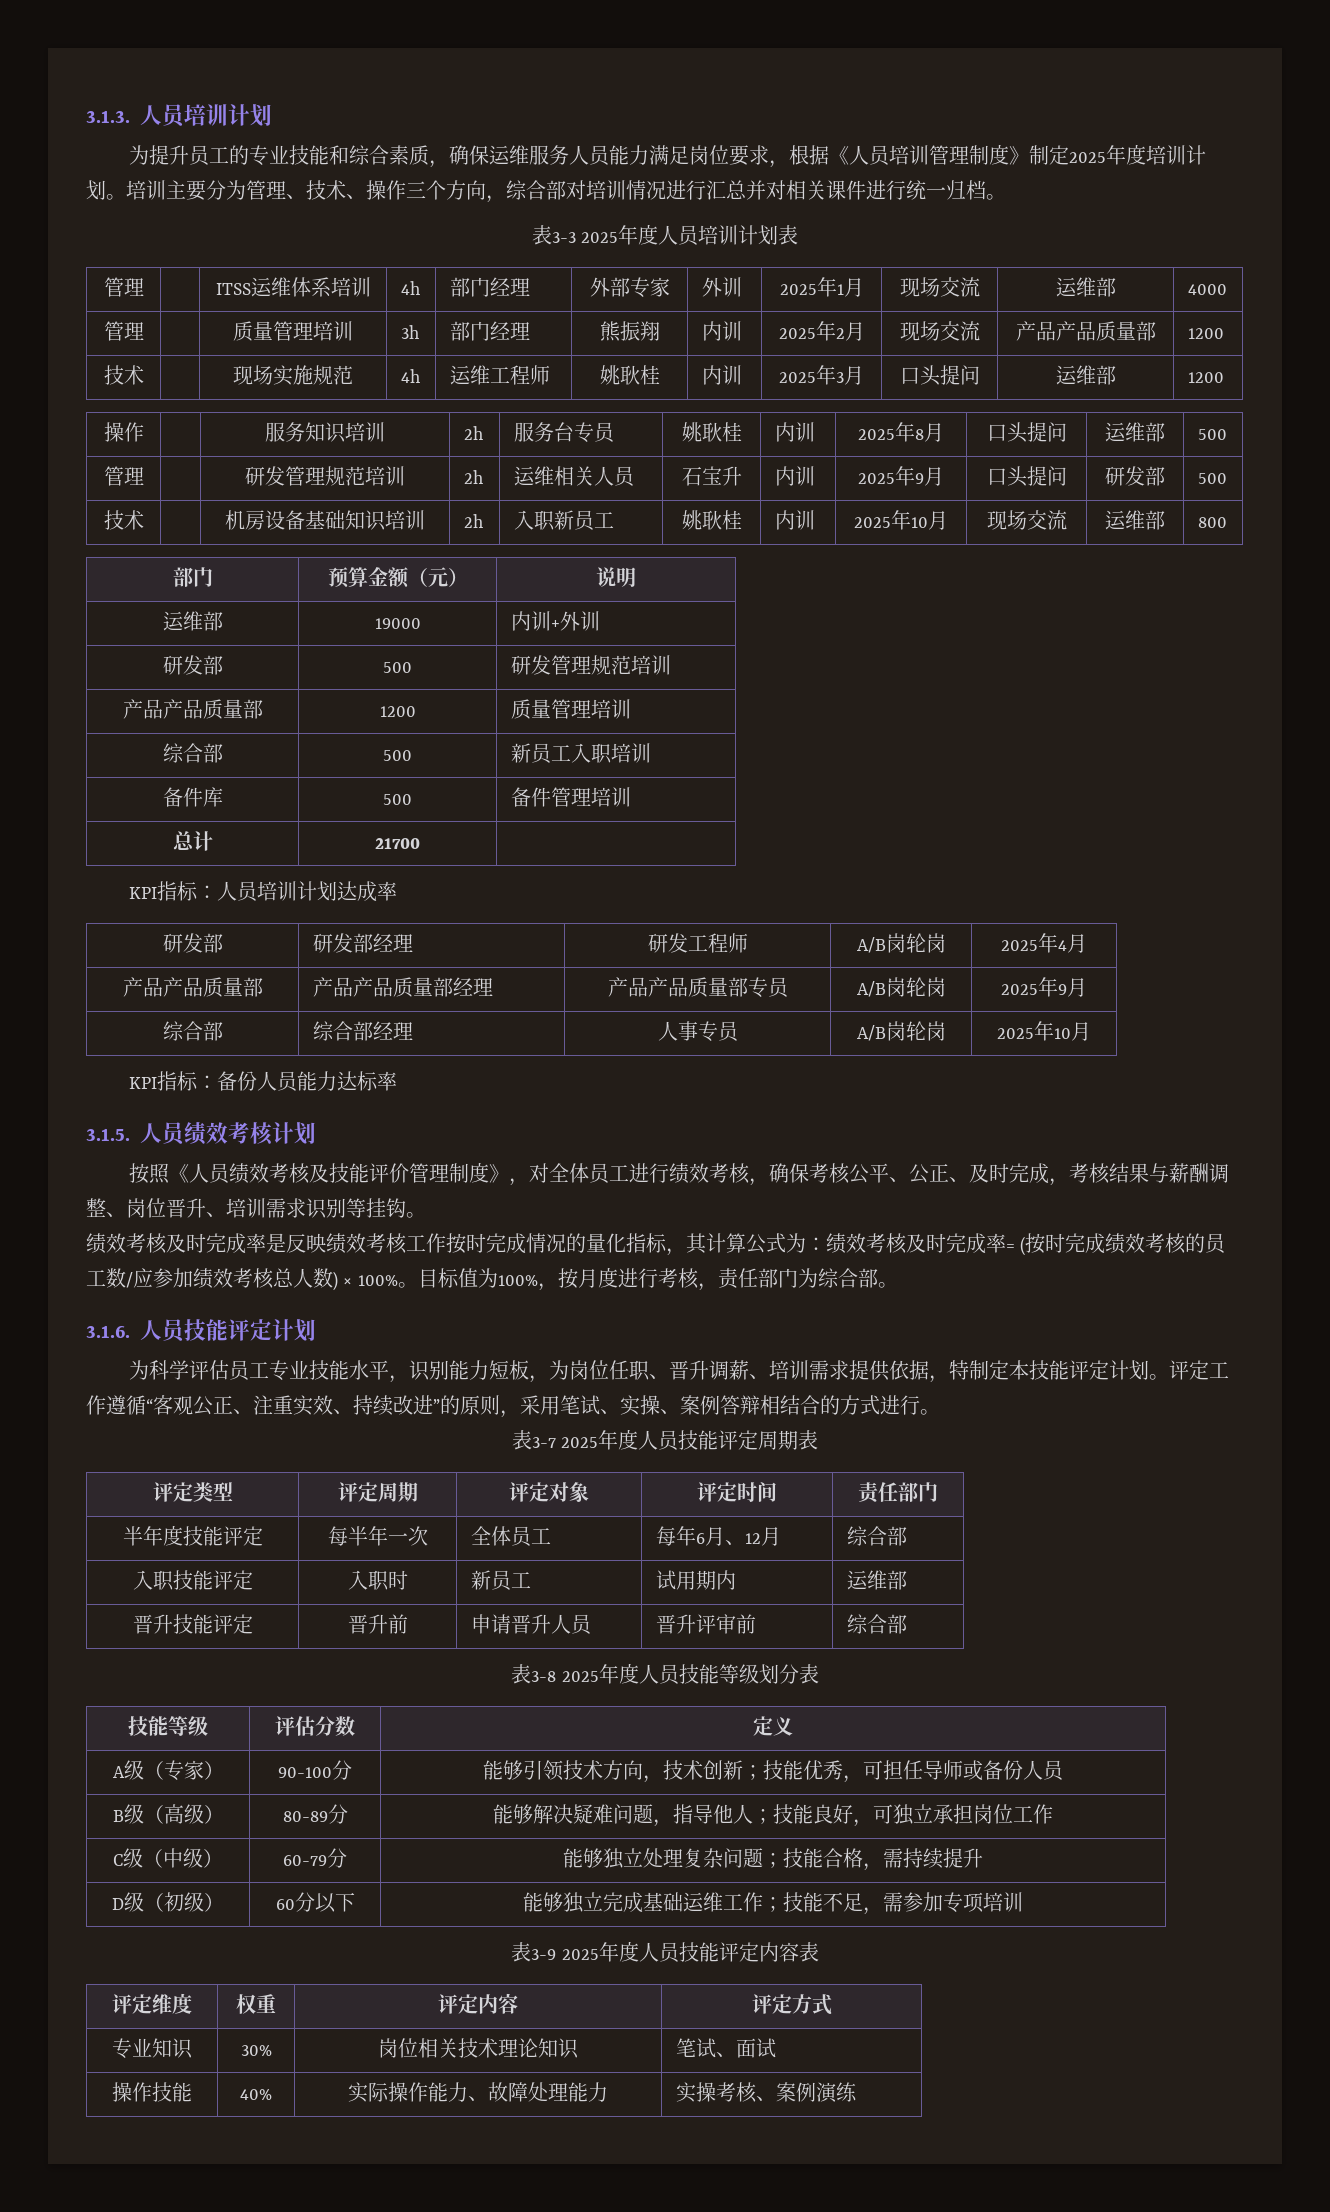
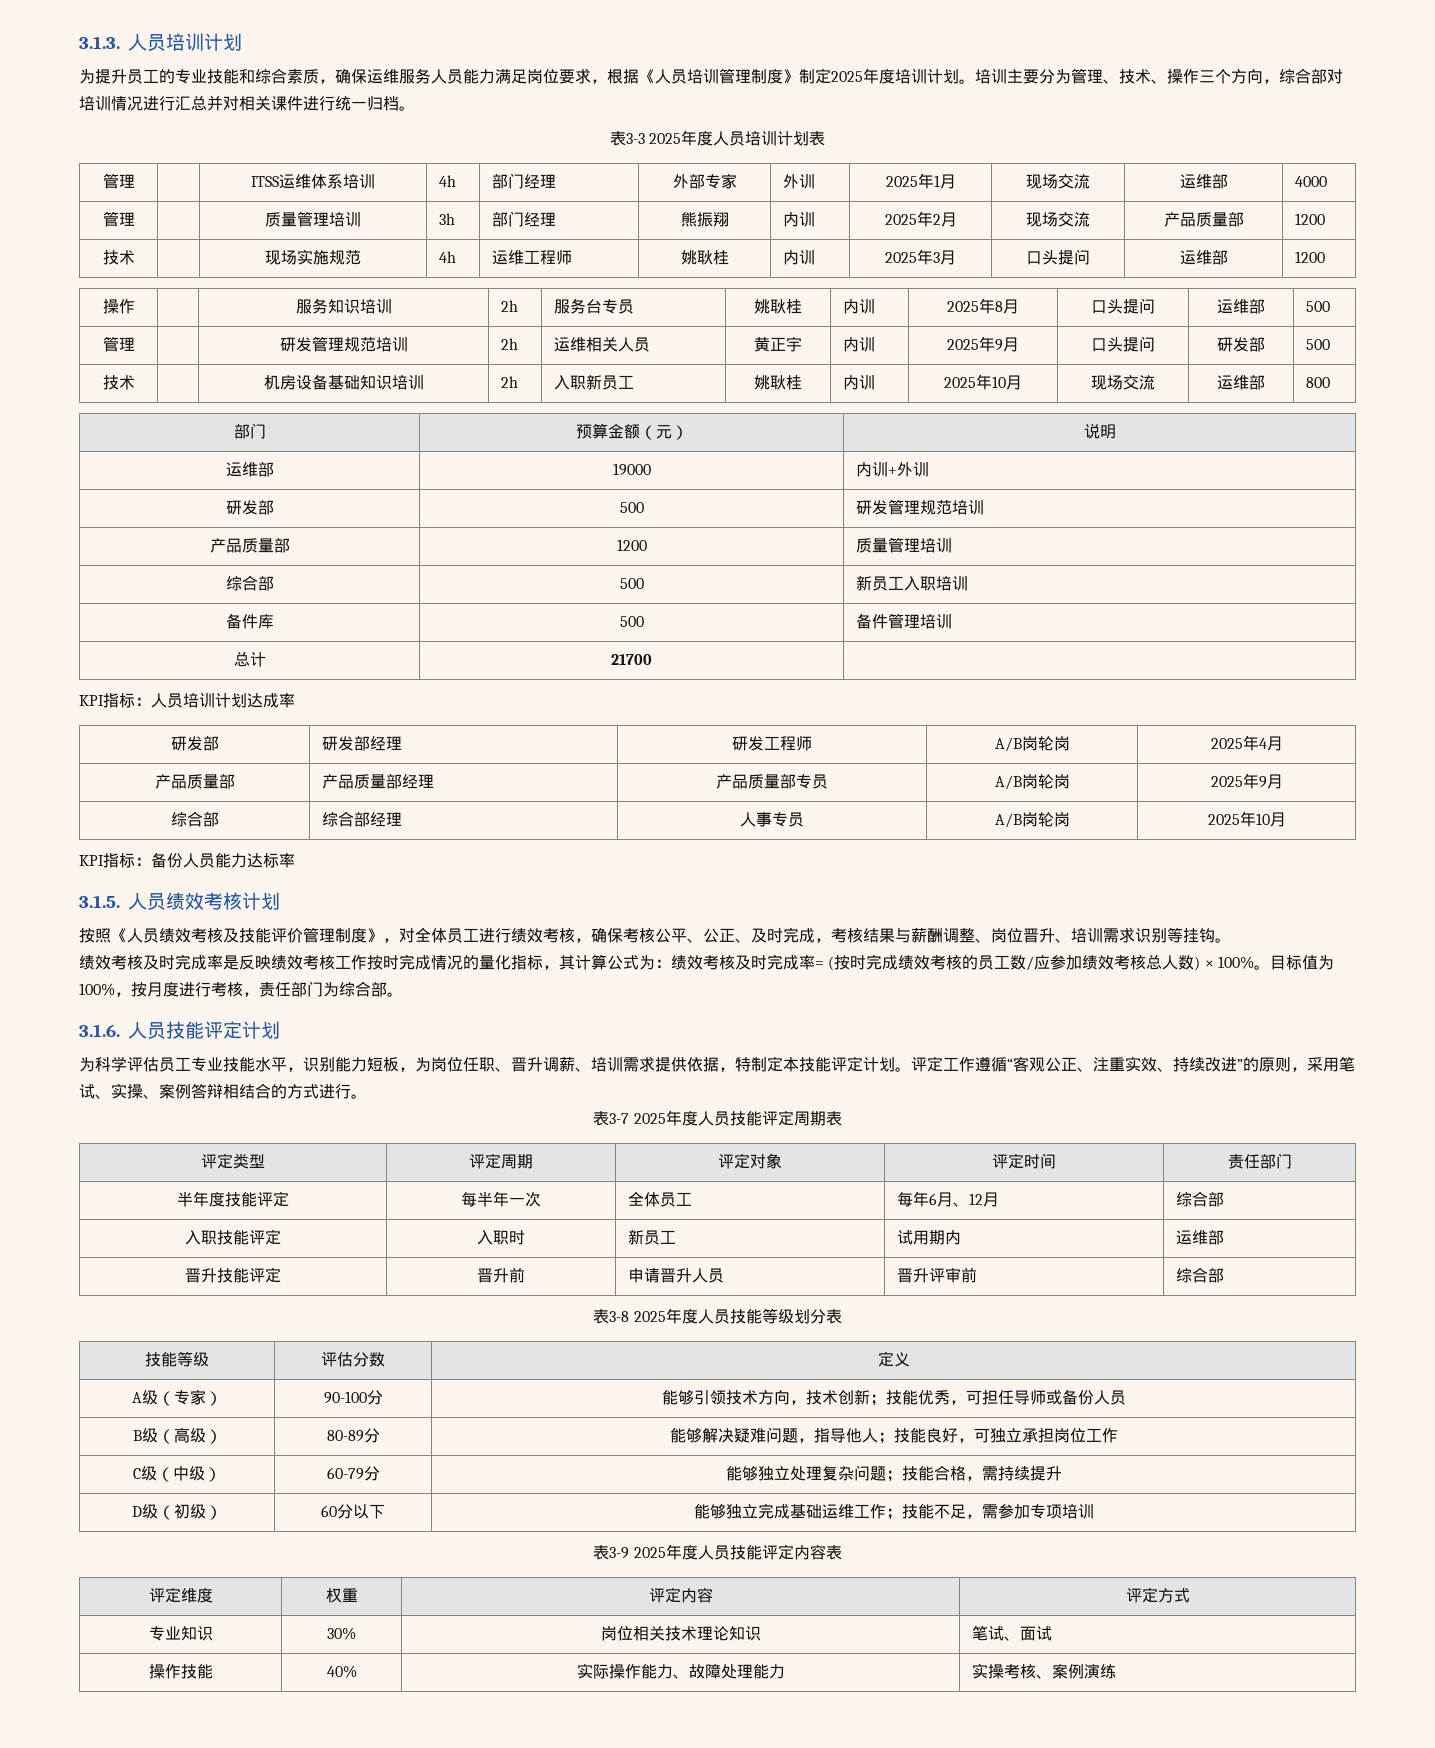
[1055,321,1096,341] 产品 -> (1196, 219) none
[681,466,742,486] 石宝升 -> [754,336,802,352] 黄正宇
[162,699,203,719] 产品 -> (242, 545) none
[162,977,203,997] 产品 -> (187, 781) none
[352,977,393,997] 产品 -> (354, 781) none
[647,977,688,997] 产品 -> (748, 781) none

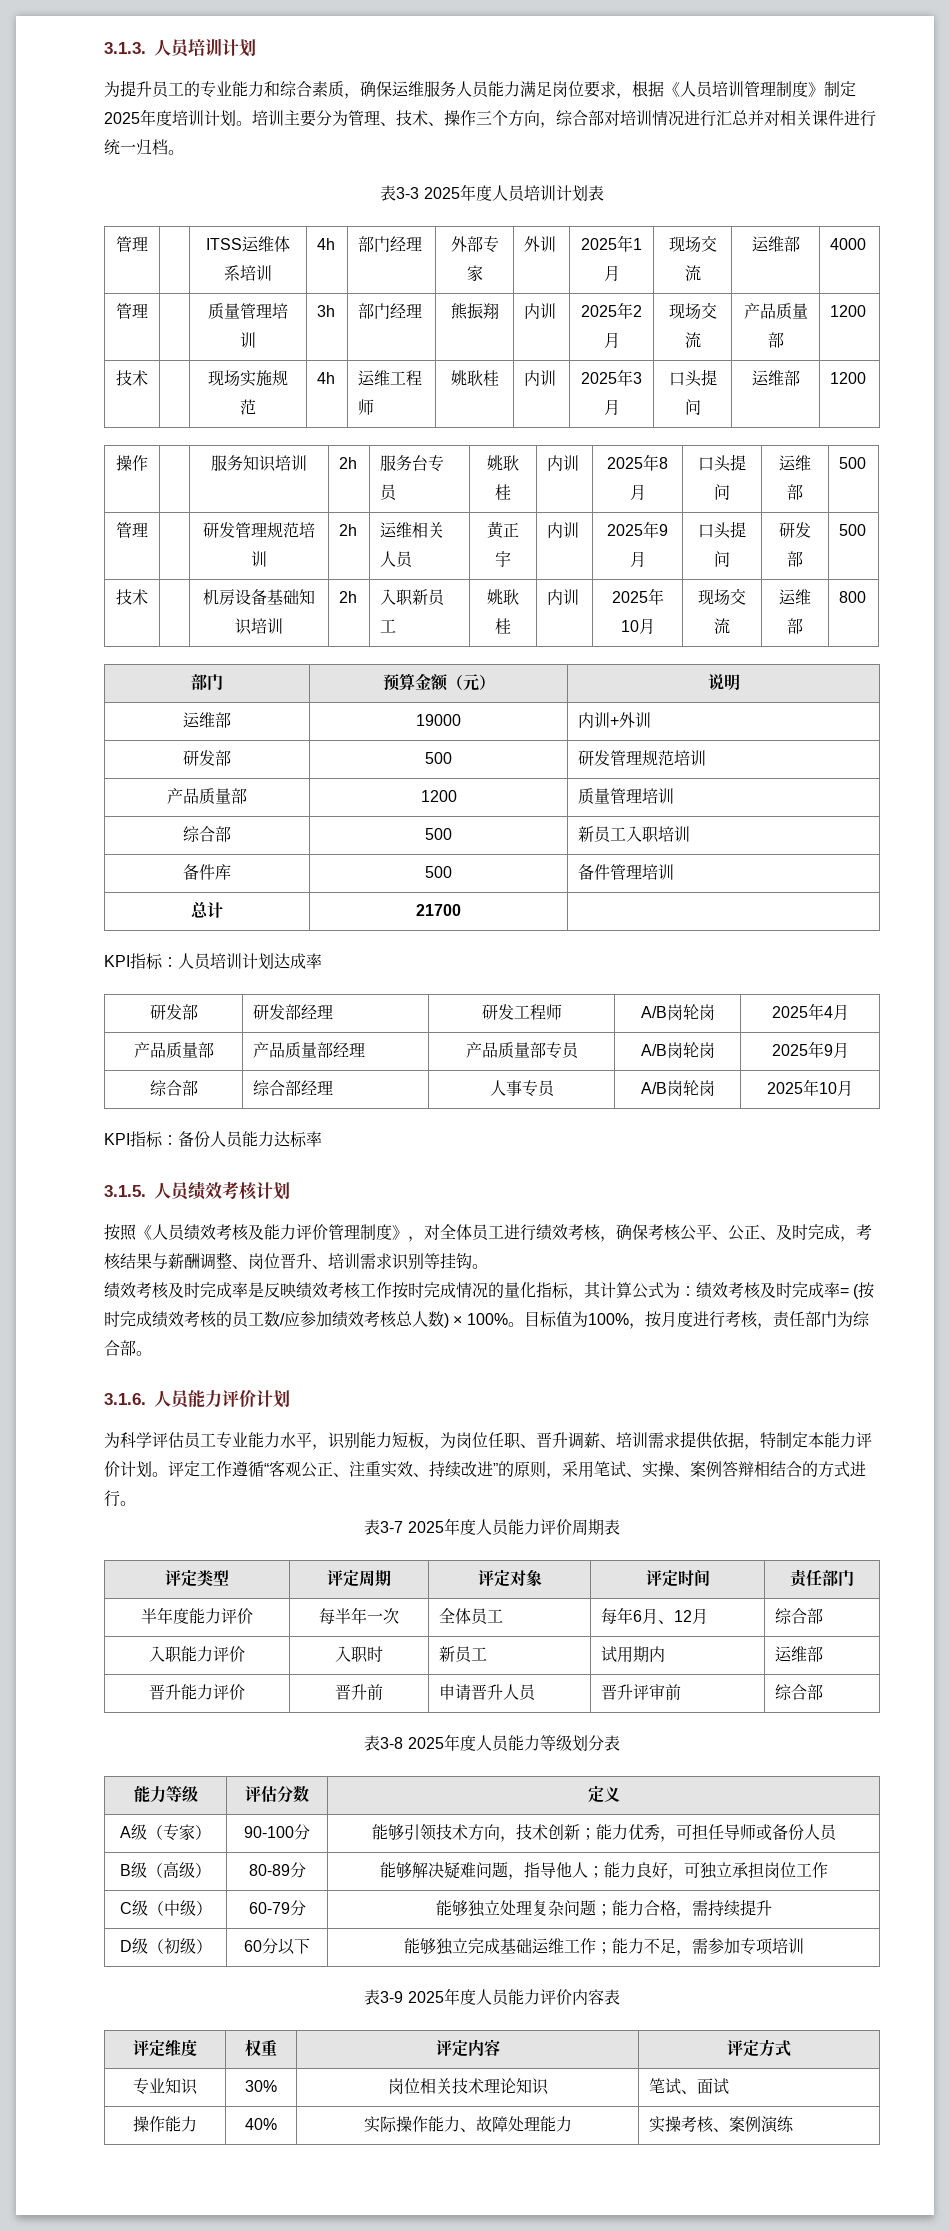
[207,69,239,84] 技能 -> [232,81,264,97] 能力
[239,928,271,943] 技能 -> [264,1224,296,1240] 能力
[166,1021,242,1039] 技能评定 -> [188,1390,256,1408] 能力评价
[223,1057,255,1072] 技能 -> [248,1432,280,1448] 能力
[799,1056,863,1072] 技能评定 -> [824,1432,872,1448] [104,1461,120,1477] 能力评价
[729,1110,794,1126] 技能评定 -> [507,1519,572,1535] 能力评价
[225,1191,289,1207] 技能评定 -> [189,1608,253,1624] 能力评价
[217,1229,281,1245] 技能评定 -> [181,1646,245,1662] 能力评价
[217,1267,281,1283] 技能评定 -> [181,1684,245,1700] 能力评价
[729,1309,762,1324] 技能 -> [507,1735,540,1751] 能力
[145,1352,177,1367] 技能 -> [133,1786,166,1803] 能力
[885,1390,918,1405] 技能 -> [595,1824,628,1840] 能力
[893,1428,926,1443] 技能 -> [603,1862,636,1878] 能力
[901,1466,934,1481] 技能 -> [611,1900,644,1916] 能力
[901,1504,934,1519] 技能 -> [611,1938,644,1954] 能力
[729,1544,794,1560] 技能评定 -> [507,1989,572,2005] 能力评价
[180,1664,213,1679] 技能 -> [165,2116,197,2132] 能力

